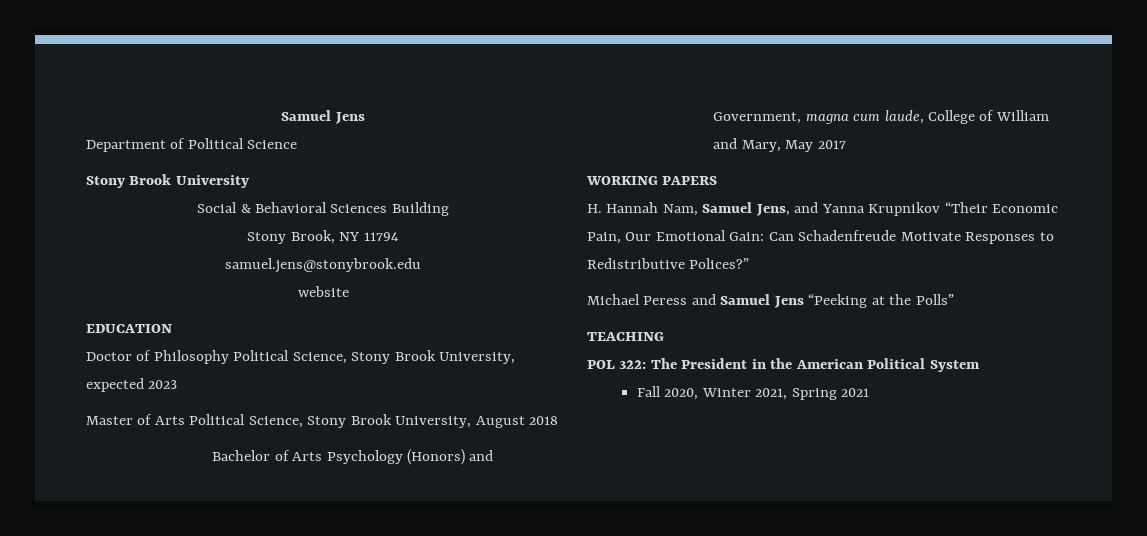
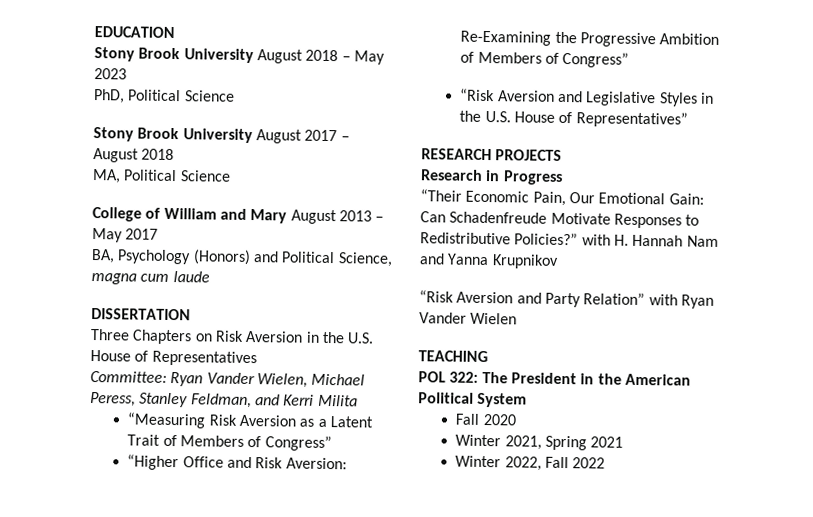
[281,110,365,124] [86,138,186,152] Samuel Jens // Department of -> [94,26,175,39] [94,47,385,65] [94,68,127,80] [93,89,125,104] EDUCATION // Stony Brook University August 2018 – May 2023 // PhD,
[197,202,449,216] [247,230,399,244] [225,258,421,273] [297,286,349,297] [86,324,172,333] [86,350,516,364] [86,378,178,392] [86,414,559,428] [212,449,494,465] [713,110,1049,124] [713,138,846,152] [586,176,718,185] [587,202,941,216] // Social & Behavioral Sciences Building // Stony Brook, NY 11794 // samuel.jens@stonybrook.edu // website // EDUCATION // Doctor of Philosophy Political Science, Stony Brook University, expected 2023 // Master of Arts Political Science, Stony Brook University, August 2018 // Bachelor of Arts Psychology (Honors) and Government, magna cum laude, College of William and Mary, May 2017 // WORKING PAPERS // H. Hannah Nam, Samuel Jens, and Yanna Krupnikov -> [255,129,350,144] [93,148,175,163] [92,169,231,184] [92,206,385,225] [92,227,159,243] [91,248,393,267] [91,271,210,285] [91,307,191,321] [90,328,375,345] [90,349,257,367] [90,370,366,388] [90,391,358,409] [127,412,374,429] [127,434,332,452] [127,454,347,471] [460,30,720,48] [460,51,630,68] [460,88,715,107] [459,110,688,128] [421,148,563,161] [420,169,563,185] August 2017 – August 2018 // MA, Political Science // College of William and Mary August 2013 – May 2017 // BA, Psychology (Honors) and Political Science, magna cum laude // DISSERTATION // Three Chapters on Risk Aversion in the U.S. House of Representatives // Committee: Ryan Vander Wielen, Michael Peress, Stanley Feldman, and Kerri Milita // “Measuring Risk Aversion as a Latent Trait of Members of Congress” // “Higher Office and Risk Aversion: Re-Examining the Progressive Ambition of Members of Congress” // “Risk Aversion and Legislative Styles in the U.S. House of Representatives” // RESEARCH PROJECTS // Research in Progress //
[689,258,750,269] [587,294,954,308] Polices?” // Michael Peress and Samuel Jens “Peeking at the Polls” -> [514,232,719,247] [419,253,559,269] [419,290,714,309] [419,312,518,325] Policies?” with H. Hannah Nam and Yanna Krupnikov // “Risk Aversion and Party Relation” with Ryan Vander Wielen
[664,388,699,400] 2020, -> [482,413,517,426] 2020 //
(869, 392) none -> [455,455,606,471] // Winter 2022, Fall 2022

